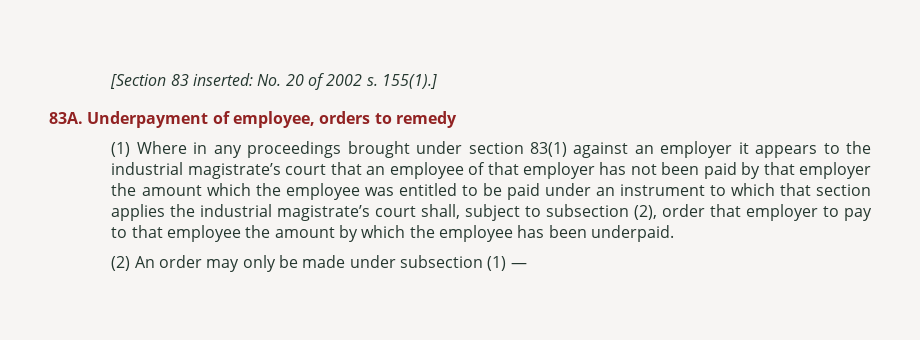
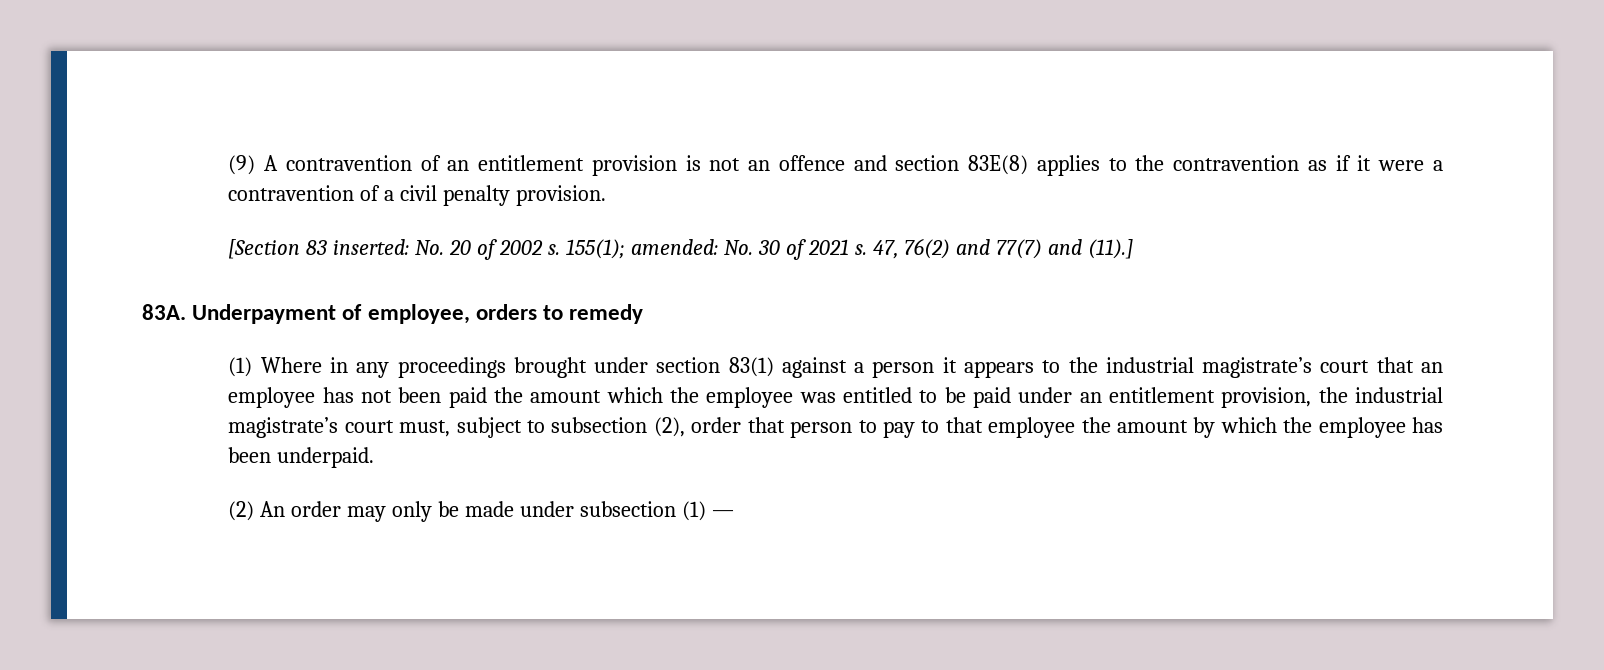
(110, 81) none -> [228,155,1443,176] [228,185,607,206] (9) A contravention of an entitlement provision is not an offence and section 83E(8) applies to the contravention as if it were a contravention of a civil penalty provision. //
[382,74,438,89] 155(1).] -> [565,238,1134,260] 155(1); amended: No. 30 of 2021 s. 47, 76(2) and 77(7) and (11).]
[634,141,733,158] an employer -> [854,361,935,378] a person
[468,162,595,179] of that employer -> (316, 397) none
[741,162,872,179] by that employer -> (487, 397) none
[619,183,871,196] [111,204,461,221] instrument to which that section applies the industrial magistrate’s court shall, -> [1109,387,1443,408] [228,417,451,438] entitlement provision, the industrial magistrate’s court must,
[746,204,819,221] employer -> [790,421,853,438] person

